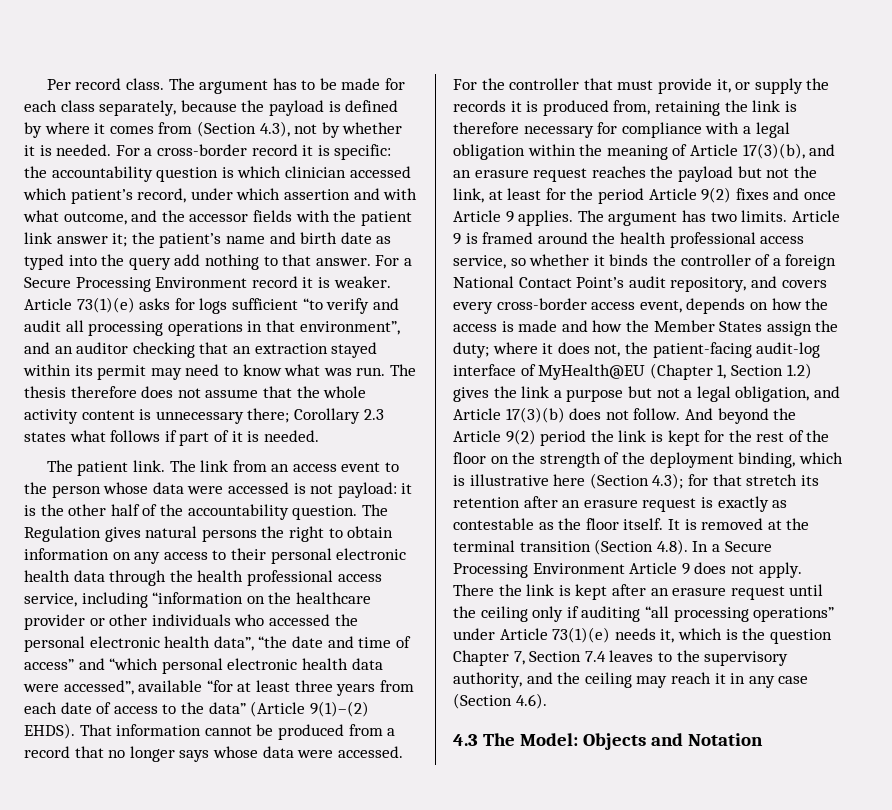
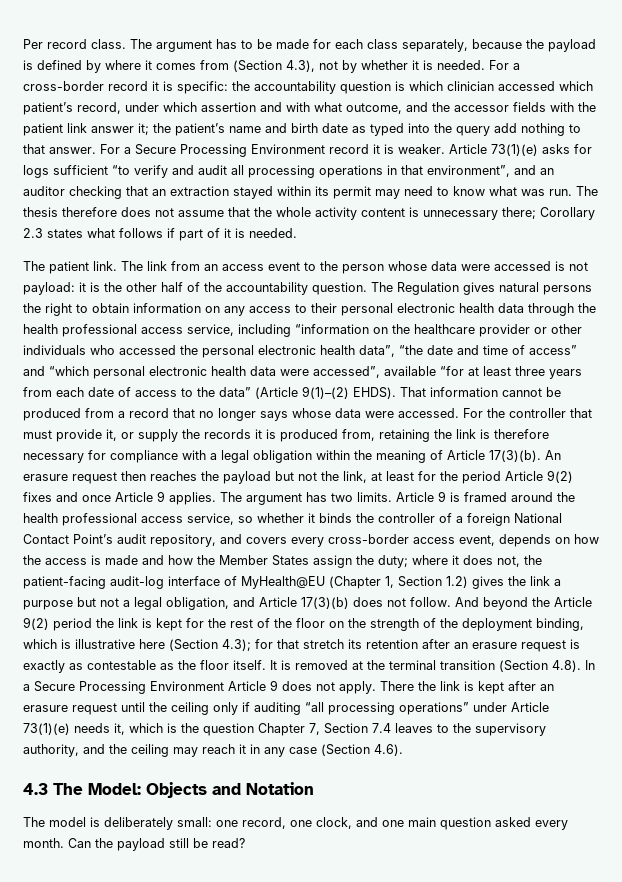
[742,143,836,159] [453,168,588,182] 17(3)(b), and an erasure request -> [489,450,561,462] [23,471,146,484] 17(3)(b). An erasure request then
(763, 739) none -> [23,817,568,830] [23,838,245,851] // The model is deliberately small: one record, one clock, and one main question asked every month. Can the payload still be read?

